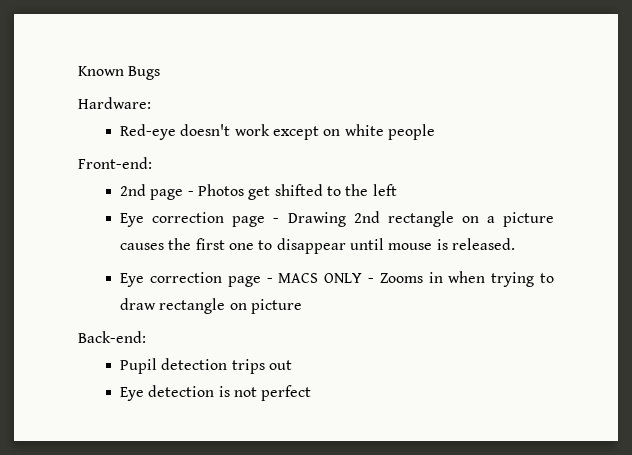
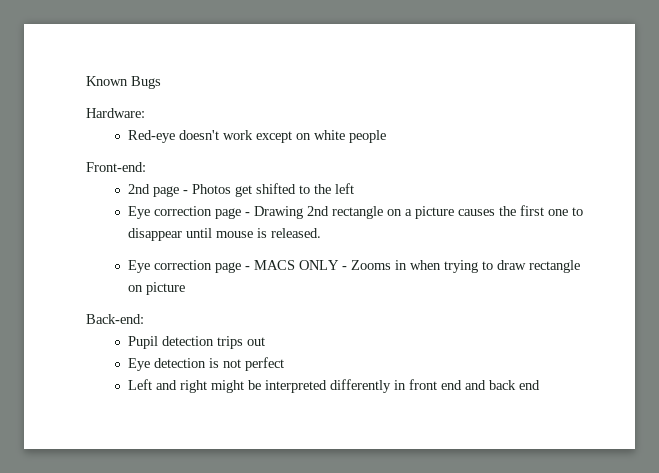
(312, 393) none -> [128,379,541,393] // Left and right might be interpreted differently in front end and back end

